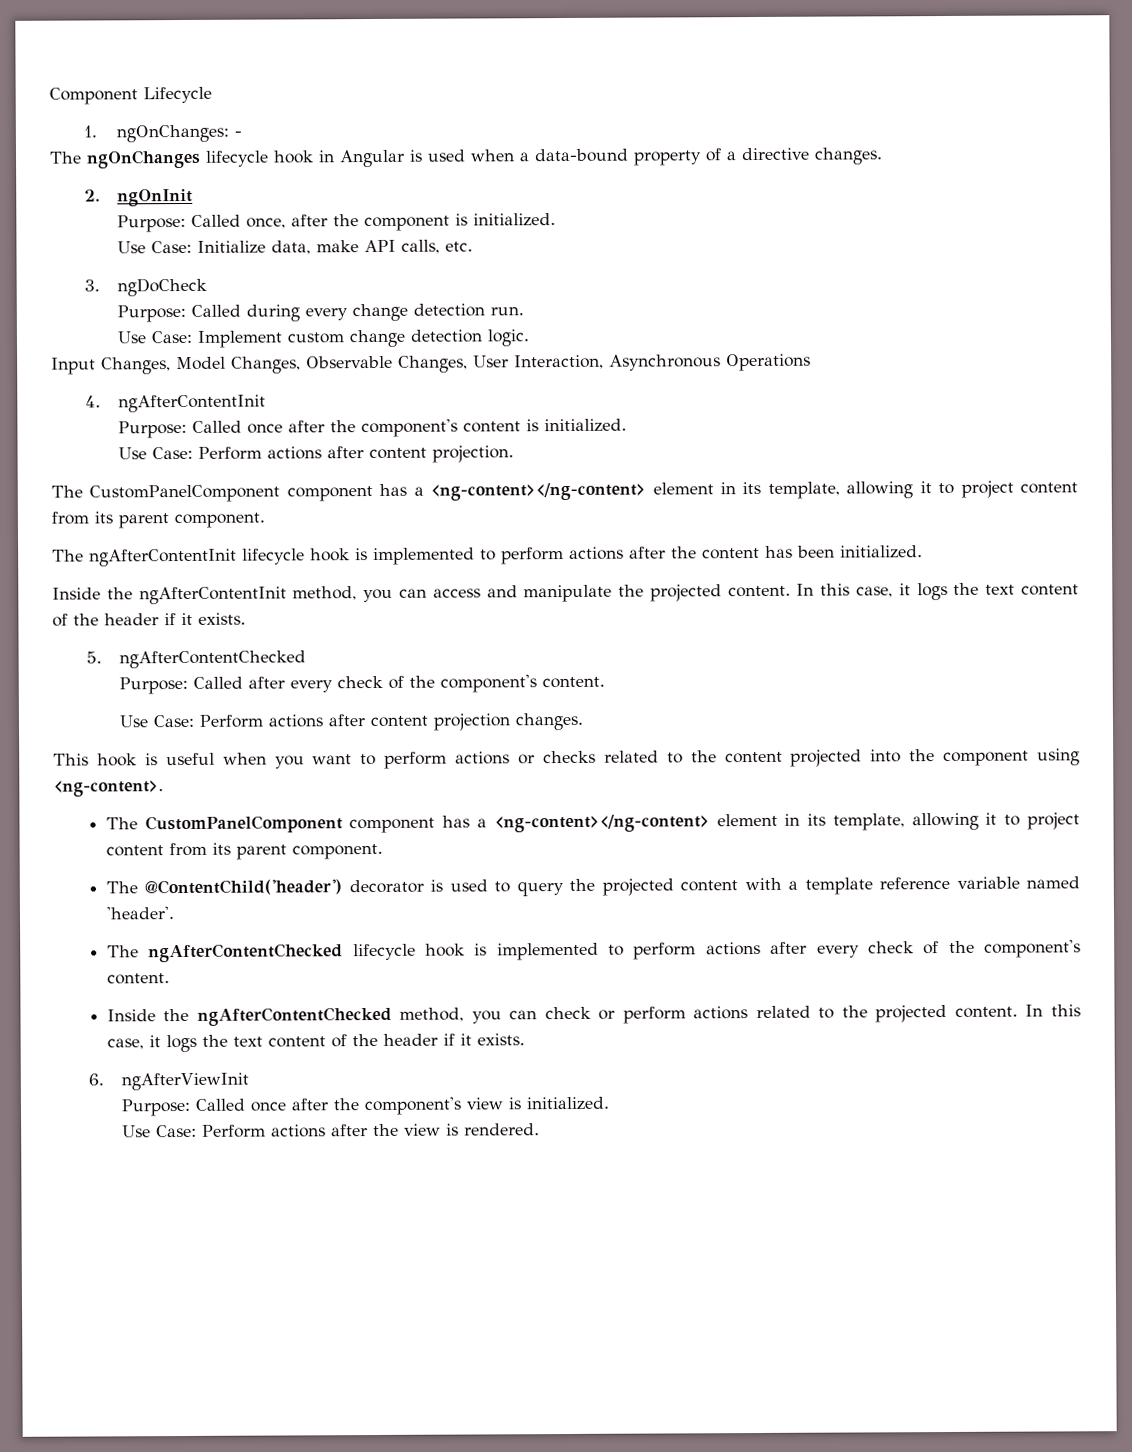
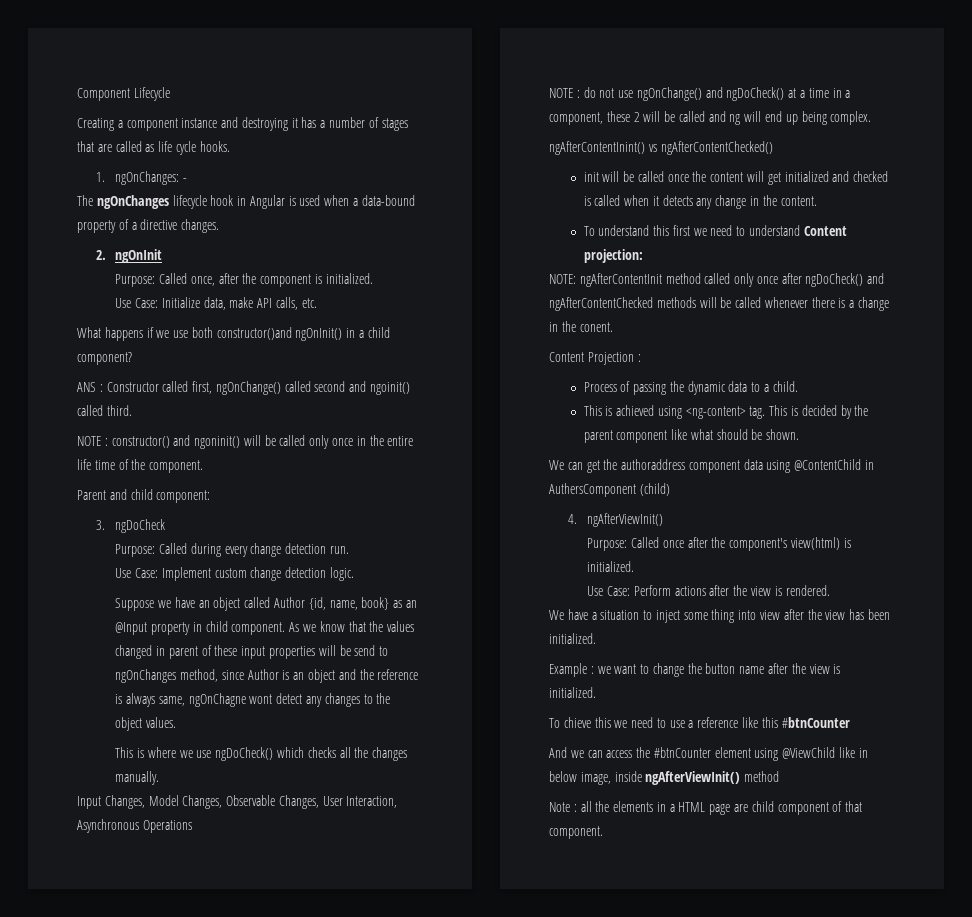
(212, 95) none -> [77,117,408,131] [77,141,230,155] // Creating a component instance and destroying it has a number of stages that are called as life cycle hooks.
(474, 246) none -> [77,327,390,341] [77,352,132,365] [77,381,411,395] [77,405,132,416] [77,435,414,449] [77,459,204,473] [77,489,211,503] // What happens if we use both constructor()and ngOnInit() in a child component? // ANS : Constructor called first, ngOnChange() called second and ngoinit() called third. // NOTE : constructor() and ngoninit() will be called only once in the entire life time of the component. // Parent and child component:
(531, 338) none -> [115,597,417,611] [115,621,415,635] [115,645,389,659] [115,669,419,683] [115,693,391,707] [115,717,177,731] [115,747,408,761] [115,771,160,785] // Suppose we have an object called Author {id, name, book} as an @Input property in child component. As we know that the values changed in parent of these input properties will be send to ngOnChanges method, since Author is an object and the reference is always same, ngOnChagne wont detect any changes to the object values. // This is where we use ngDoCheck() which checks all the changes manually.
(811, 362) none -> [549,87,851,101] [549,111,872,125] [549,141,773,155] [583,171,889,185] [583,195,817,209] [583,225,847,236] [583,249,643,263] [549,273,885,287] [549,297,890,311] [549,321,613,332] [549,352,641,365] [583,381,798,395] [583,405,869,419] [583,429,800,443] [549,459,875,473] [549,483,670,497] // NOTE : do not use ngOnChange() and ngDoCheck() at a time in a component, these 2 will be called and ng will end up being complex. // ngAfterContentInint() vs ngAfterContentChecked() // init will be called once the content will get initialized and checked is called when it detects any change in the content. // To understand this first we need to understand Content projection: // NOTE: ngAfterContentInit method called only once after ngDoCheck() and ngAfterContentChecked methods will be called whenever there is a change in the conent. // Content Projection : // Process of passing the dynamic data to a child. // This is achieved using <ng-content> tag. This is decided by the parent component like what should be shown. // We can get the authoraddress component data using @ContentChild in AuthersComponent (child)
[118,394,267,413] [118,418,628,439] [118,445,515,463] [51,480,1079,503] [51,511,265,529] [52,545,923,567] [52,582,1079,605] [52,612,246,627] [85,650,307,669] [119,674,606,695] [119,712,585,731] [53,748,1080,769] [53,780,164,797] [105,812,1080,834] [105,842,383,860] [105,876,1081,897] [105,906,175,920] [106,939,1082,963] [106,973,170,985] [106,1004,1081,1026] [106,1033,525,1053] [87,1072,250,1091] [121,1096,505,1117] ngAfterContentInit // Purpose: Called once after the component's content is initialized. // Use Case: Perform actions after content projection. // The CustomPanelComponent component has a <ng-content></ng-content> element in its template, allowing it to project content from its parent component. // The ngAfterContentInit lifecycle hook is implemented to perform actions after the content has been initialized. // Inside the ngAfterContentInit method, you can access and manipulate the projected content. In this case, it logs the text content of the header if it exists. // 5. ngAfterContentChecked // Purpose: Called after every check of the component's content. // Use Case: Perform actions after content projection changes. // This hook is useful when you want to perform actions or checks related to the content projected into the component using <ng-content>. // The CustomPanelComponent component has a <ng-content></ng-content> element in its template, allowing it to project content from its parent component. // The @ContentChild('header') decorator is used to query the projected content with a template reference variable named 'header'. // The ngAfterContentChecked lifecycle hook is implemented to perform actions after every check of the component's content. // Inside the ngAfterContentChecked method, you can check or perform actions related to the projected content. In this case, it logs the text content of the header if it exists. // 6. ngAfterViewInit // Purpose: Called once after the component's view -> [587,513,664,527] [587,537,841,551] ngAfterViewInit() // Purpose: Called once after the component's view(html)
(541, 1129) none -> [549,609,890,623] [549,633,596,644] [549,663,841,677] [549,687,596,698] [549,717,850,728] [549,747,868,761] [549,771,780,785] [549,801,863,815] [549,826,603,839] // We have a situation to inject some thing into view after the view has been initialized. // Example : we want to change the button name after the view is initialized. // To chieve this we need to use a reference like this #btnCounter // And we can access the #btnCounter element using @ViewChild like in below image, inside ngAfterViewInit() method // Note : all the elements in a HTML page are child component of that component.

